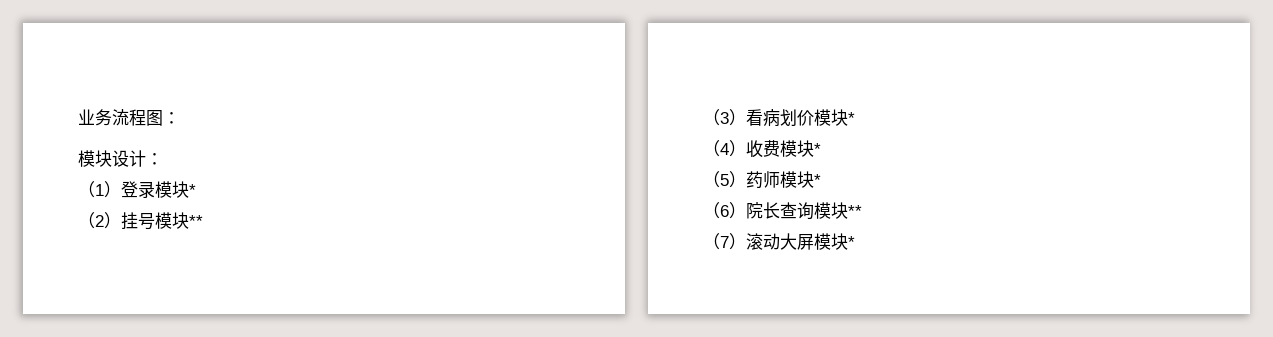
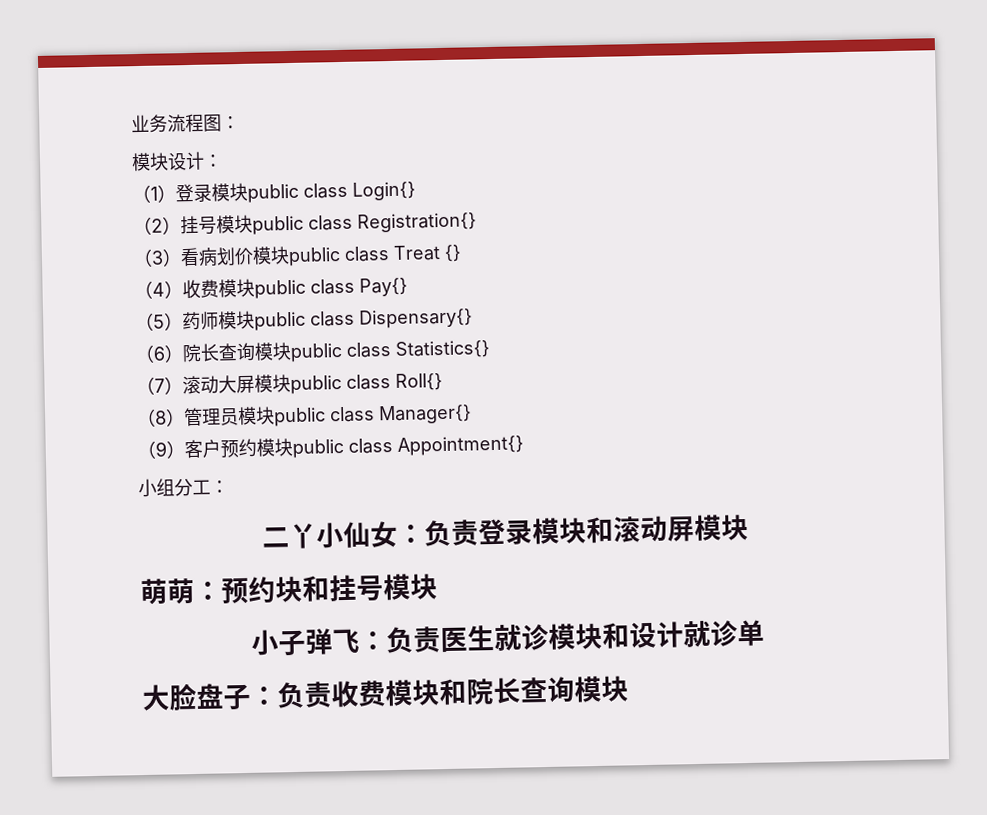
[189,184,196,196] * -> [247,181,416,203] public class Login{}
[189,215,203,227] ** -> [252,212,477,235] public class Registration{}
[848,112,855,124] * -> [288,244,462,267] public class Treat {}
[814,143,821,155] * -> [254,277,408,299] public class Pay{}
[814,174,821,186] * -> [254,308,473,331] public class Dispensary{}
[848,205,862,217] ** -> [290,340,490,363] public class Statistics{}
[848,236,855,248] * -> [290,373,443,395] [136,404,472,428] [137,435,524,460] [138,478,229,498] [262,513,749,550] [140,573,438,606] [250,619,765,657] [142,675,629,712] public class Roll{} // （8）管理员模块public class Manager{} // （9）客户预约模块public class Appointment{} // 小组分工： // 二丫小仙女：负责登录模块和滚动屏模块 // 萌萌：预约块和挂号模块 // 小子弹飞：负责医生就诊模块和设计就诊单 // 大脸盘子：负责收费模块和院长查询模块

